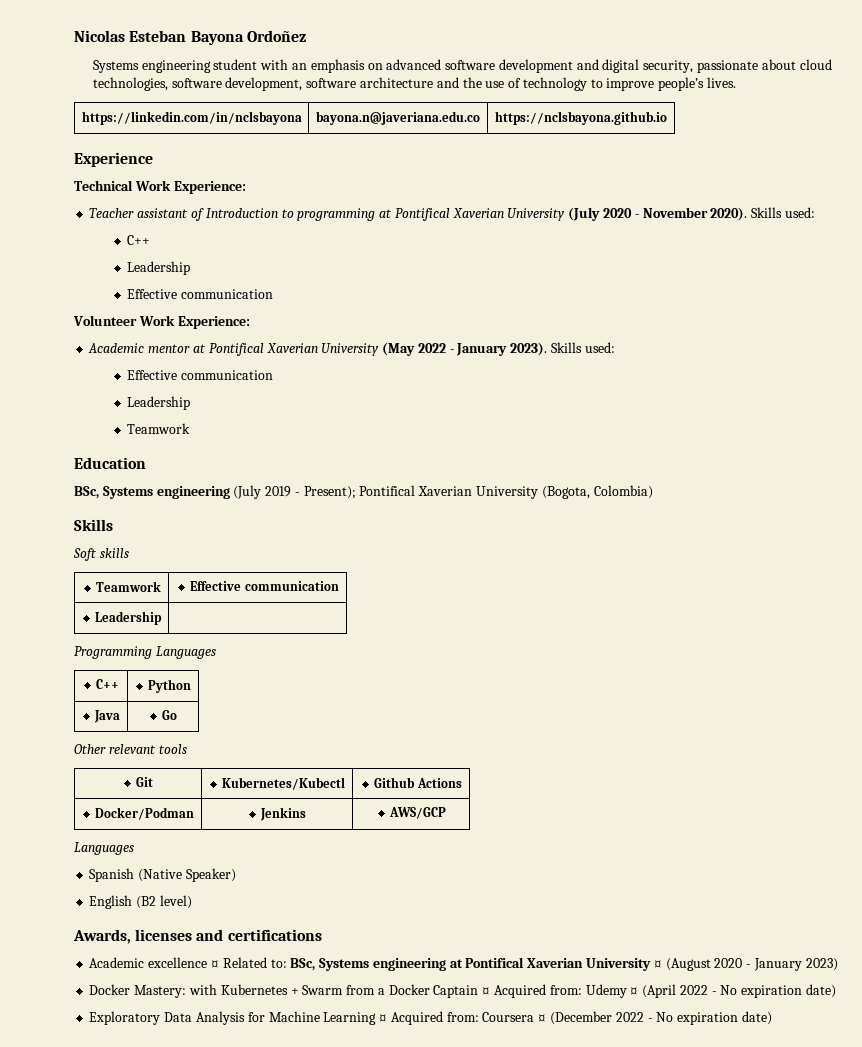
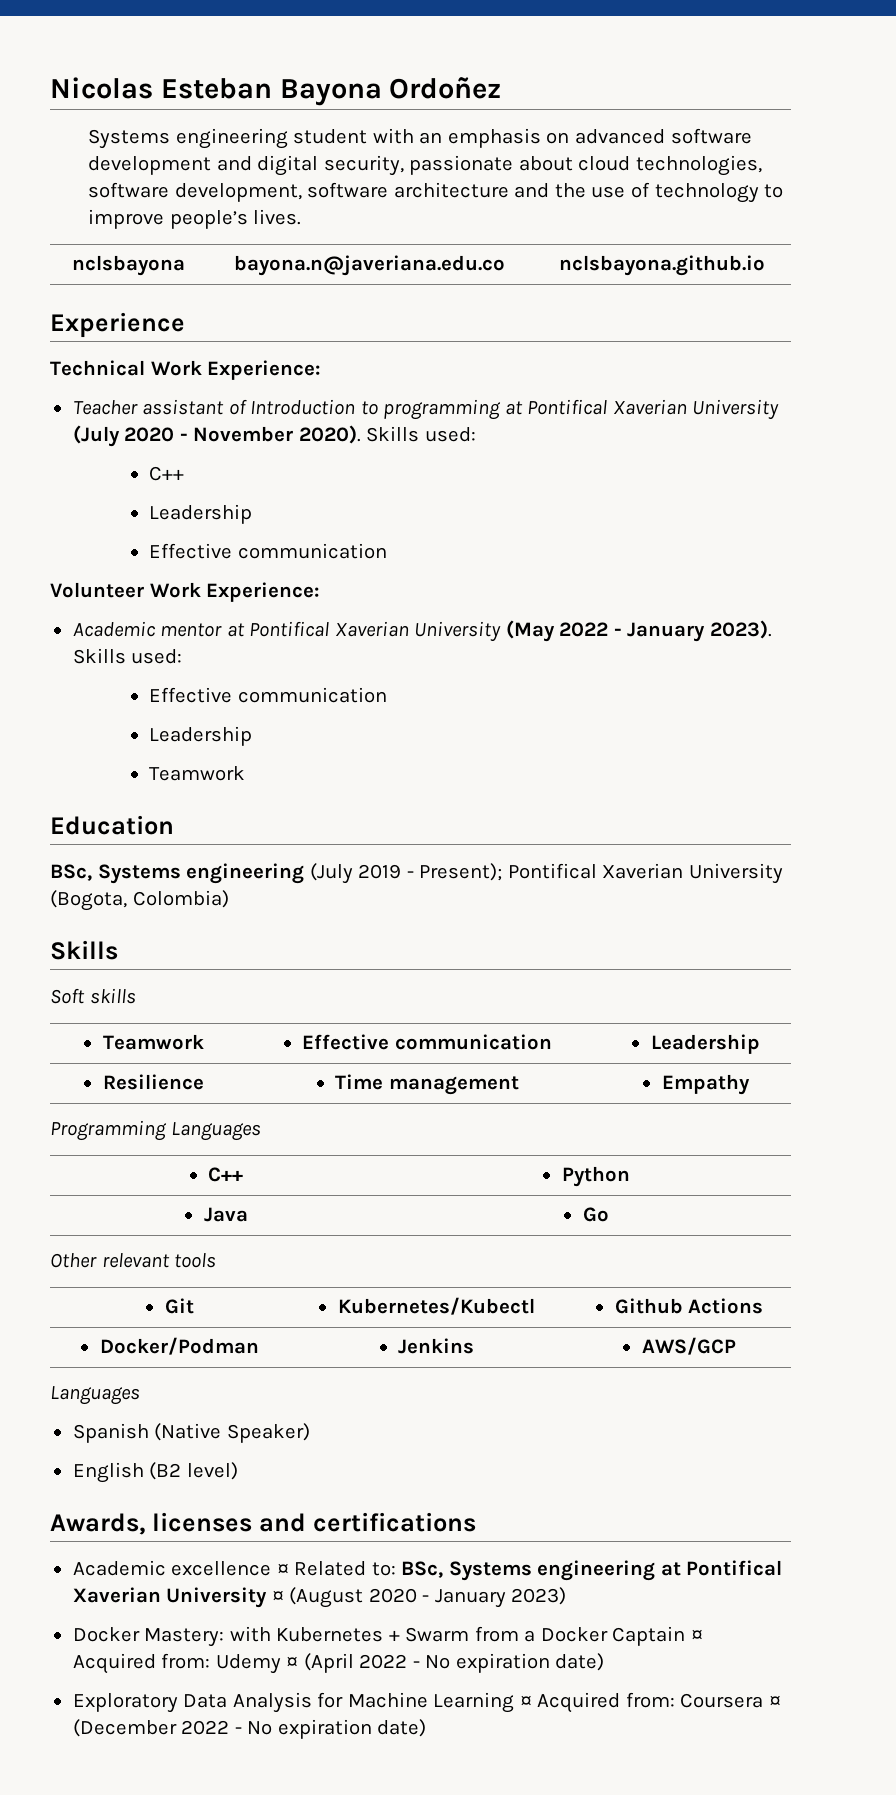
[81,111,302,125] https://linkedin.com/in/nclsbayona -> [71,255,185,276] nclsbayona
[495,111,667,125] https://nclsbayona.github.io -> [559,255,765,276] nclsbayona.github.io
[95,611,163,625] // Leadership | -> [650,1034,760,1054] [102,1074,204,1090] [335,1074,519,1095] [661,1074,750,1095] | Leadership // Resilience | Time management | Empathy

